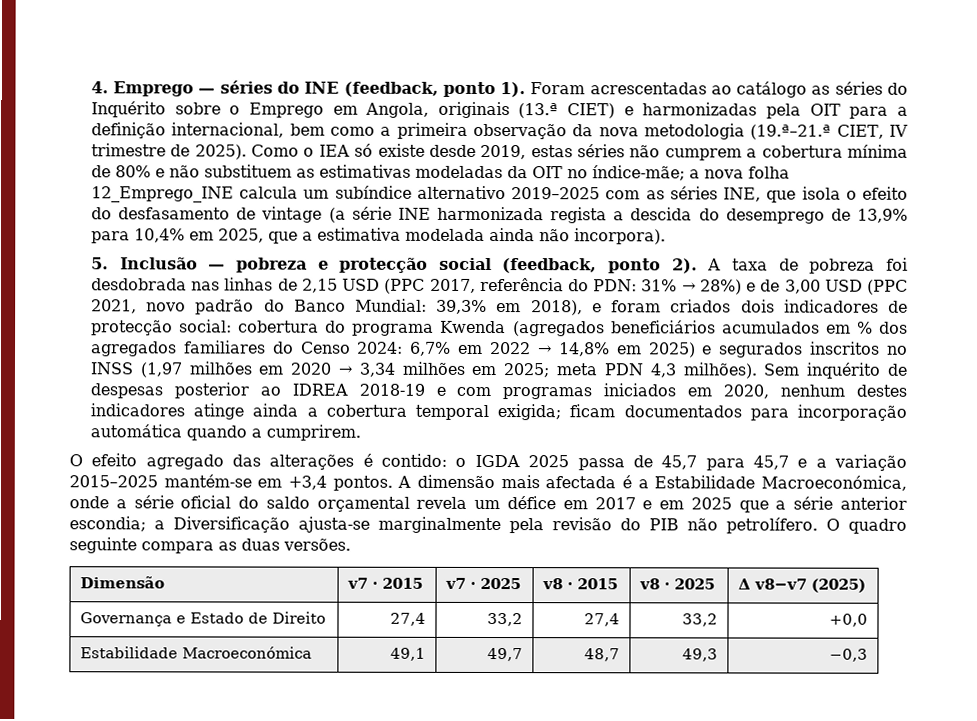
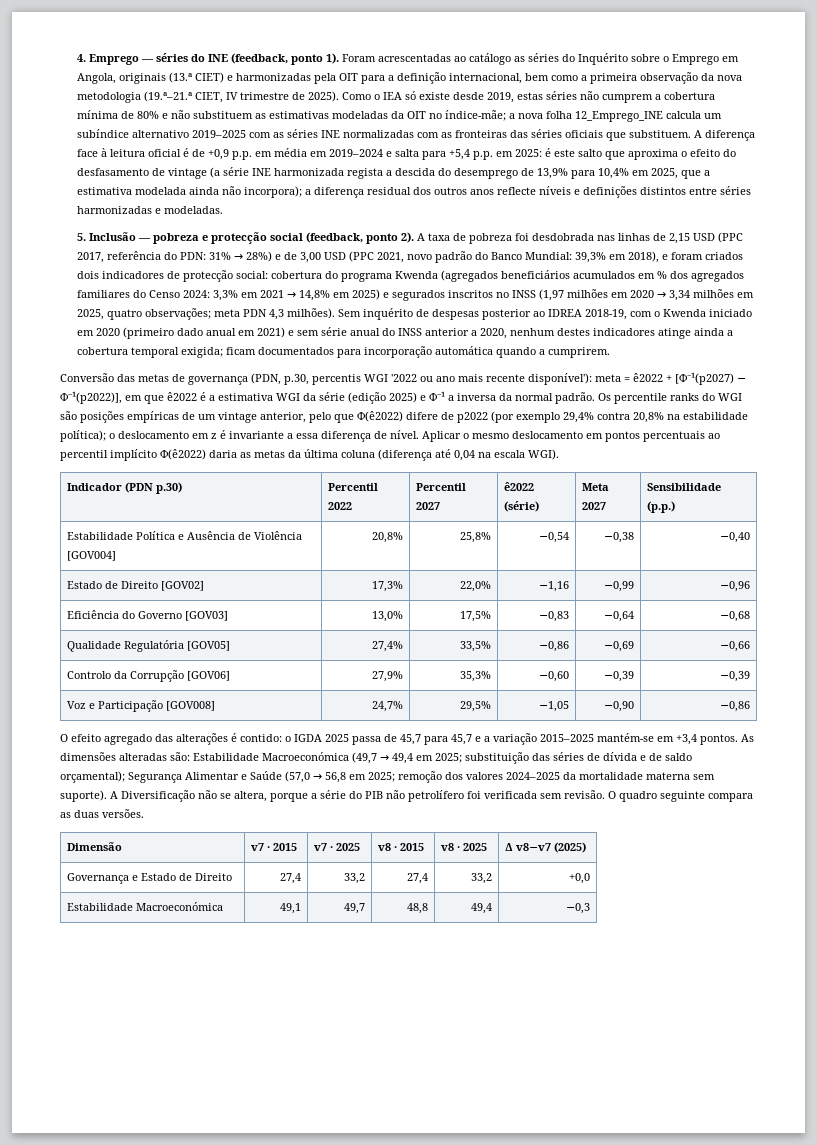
[723,186,841,203] INE, que isola -> [321,129,756,141] [77,148,679,160] INE normalizadas com as fronteiras das séries oficiais que substituem. A diferença face à leitura oficial é de +0,9 p.p. em média em 2019–2024 e salta para +5,4 p.p. em 2025: é este salto que aproxima
[573,228,666,245] incorpora). -> [244,186,752,198] [77,206,224,214] incorpora); a diferença residual dos outros anos reflecte níveis e definições distintos entre séries harmonizadas e modeladas.
[410,341,532,356] 6,7% em 2022 -> [213,290,285,301] 3,3% em 2021
[503,363,550,378] 2025; -> [77,308,212,320] 2025, quatro observações;
[358,383,713,400] 2018-19 e com programas iniciados em -> [585,309,753,320] [77,327,478,339] 2018-19, com o Kwenda iniciado em 2020 (primeiro dado anual em 2021) e sem série anual do INSS anterior a
(361, 432) none -> [60,372,746,385] [60,391,742,404] [60,411,748,423] [60,430,720,442] [60,449,559,461] [67,482,183,494] [328,483,379,491] [328,502,353,510] [416,483,467,491] [416,502,441,510] [504,482,535,491] [504,501,540,512] [582,483,610,491] [582,502,607,510] [647,483,722,491] [647,501,676,513] [67,531,303,540] [67,551,117,561] [371,532,403,543] [459,532,491,543] [538,532,569,543] [603,532,634,543] [719,532,750,543] [67,581,205,591] [371,581,403,592] [459,581,491,592] [538,581,569,592] [603,581,634,592] [719,581,750,592] [67,610,229,621] [371,611,403,622] [459,611,491,622] [538,611,569,622] [603,611,634,622] [719,611,750,622] [67,640,231,652] [371,641,403,652] [459,641,491,652] [538,641,569,652] [603,641,634,652] [719,641,750,652] [67,670,231,682] [371,671,403,682] [459,671,491,682] [538,671,569,682] [603,671,634,682] [719,671,750,682] [67,700,216,712] [371,701,403,712] [459,701,491,712] [538,701,569,712] [603,701,634,712] [719,701,750,712] // Conversão das metas de governança (PDN, p.30, percentis WGI '2022 ou ano mais recente disponível'): meta = ê2022 + [Φ⁻¹(p2027) − Φ⁻¹(p2022)], em que ê2022 é a estimativa WGI da série (edição 2025) e Φ⁻¹ a inversa da normal padrão. Os percentile ranks do WGI são posições empíricas de um vintage anterior, pelo que Φ(ê2022) difere de p2022 (por exemplo 29,4% contra 20,8% na estabilidade política); o deslocamento em z é invariante a essa diferença de nível. Aplicar o mesmo deslocamento em pontos percentuais ao percentil implícito Φ(ê2022) daria as metas da última coluna (diferença até 0,04 na escala WGI). // Indicador (PDN p.30) | Percentil 2022 | Percentil 2027 | ê2022 (série) | Meta 2027 | Sensibilidade (p.p.) // Estabilidade Política e Ausência de Violência [GOV004] | 20,8% | 25,8% | −0,54 | −0,38 | −0,40 // Estado de Direito [GOV02] | 17,3% | 22,0% | −1,16 | −0,99 | −0,96 // Eficiência do Governo [GOV03] | 13,0% | 17,5% | −0,83 | −0,64 | −0,68 // Qualidade Regulatória [GOV05] | 27,4% | 33,5% | −0,86 | −0,69 | −0,66 // Controlo da Corrupção [GOV06] | 27,9% | 35,3% | −0,60 | −0,39 | −0,39 // Voz e Participação [GOV008] | 24,7% | 29,5% | −1,05 | −0,90 | −0,86
[397,474,907,491] [69,495,908,513] [69,516,818,534] A dimensão mais afectada é a Estabilidade Macroeconómica, onde a série oficial do saldo orçamental revela um défice em 2017 e em 2025 que a série anterior escondia; a Diversificação ajusta-se marginalmente pela revisão do PIB não petrolífero. -> [741,734,754,742] [60,752,692,764] [60,771,715,783] [60,790,605,802] As dimensões alteradas são: Estabilidade Macroeconómica (49,7 → 49,4 em 2025; substituição das séries de dívida e de saldo orçamental); Segurança Alimentar e Saúde (57,0 → 56,8 em 2025; remoção dos valores 2024–2025 da mortalidade materna sem suporte). A Diversificação não se altera, porque a série do PIB não petrolífero foi verificada sem revisão.
[583,648,620,662] [681,648,718,662] 48,7 | 49,3 -> [406,903,428,914] [470,903,492,914] 48,8 | 49,4

